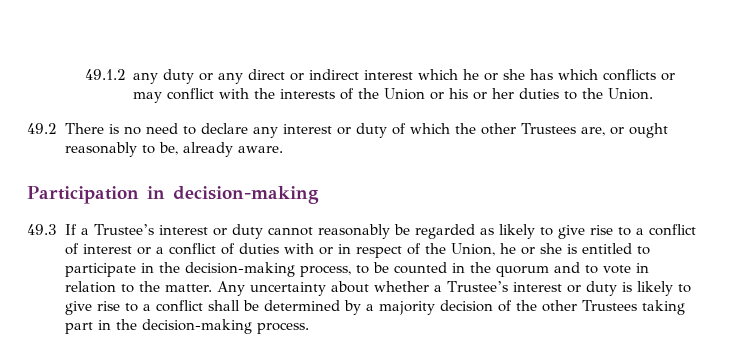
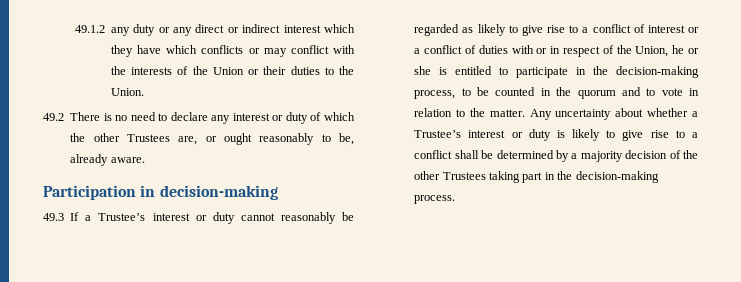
[463,69,554,81] he or she has -> [110,45,161,57] they have
[449,88,515,100] his or her -> [263,66,287,75] their

